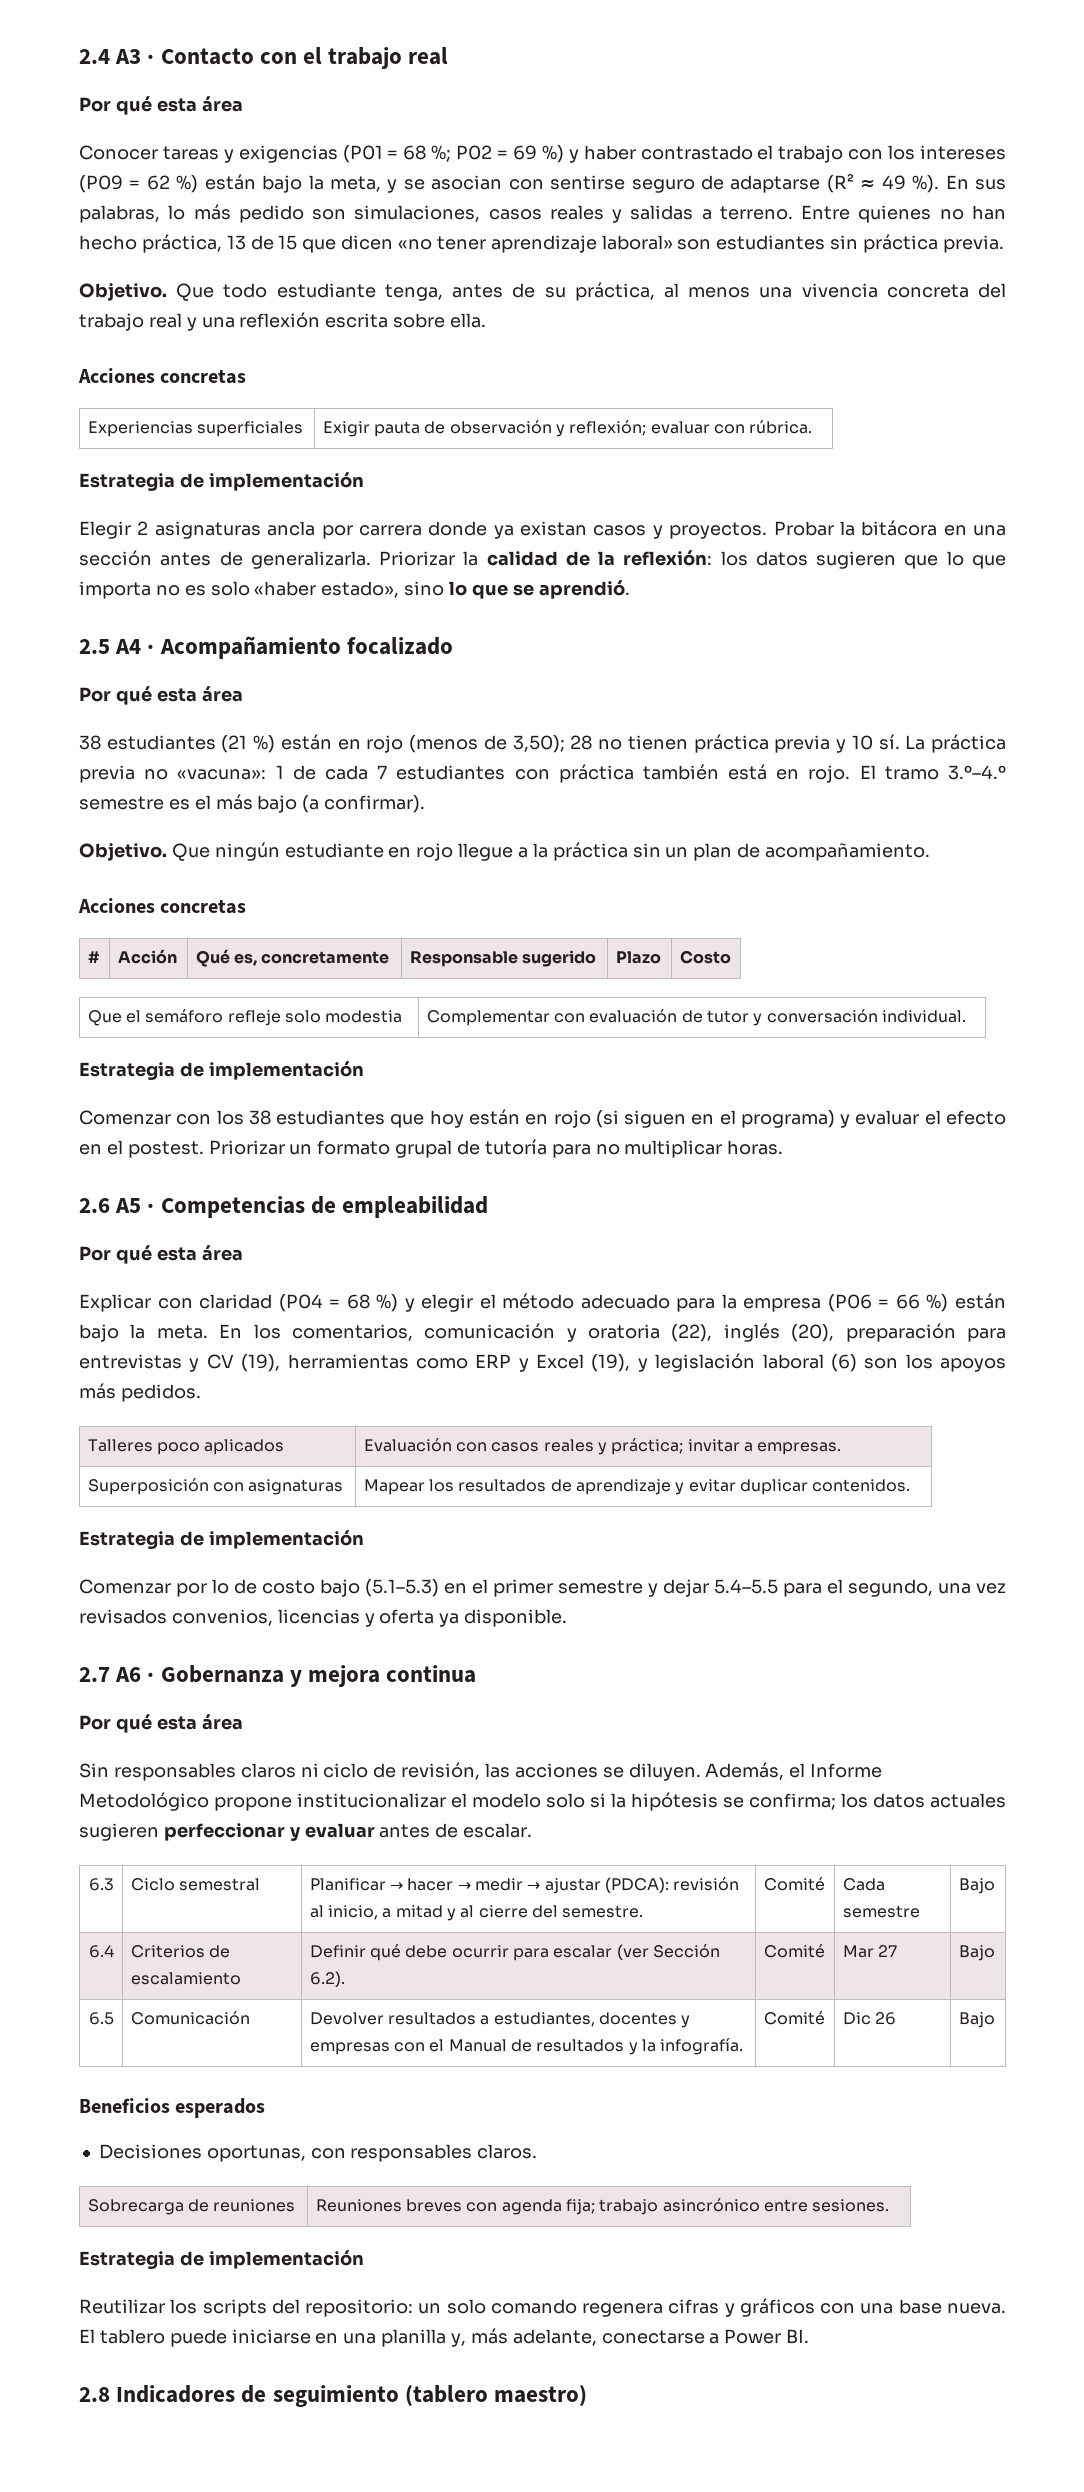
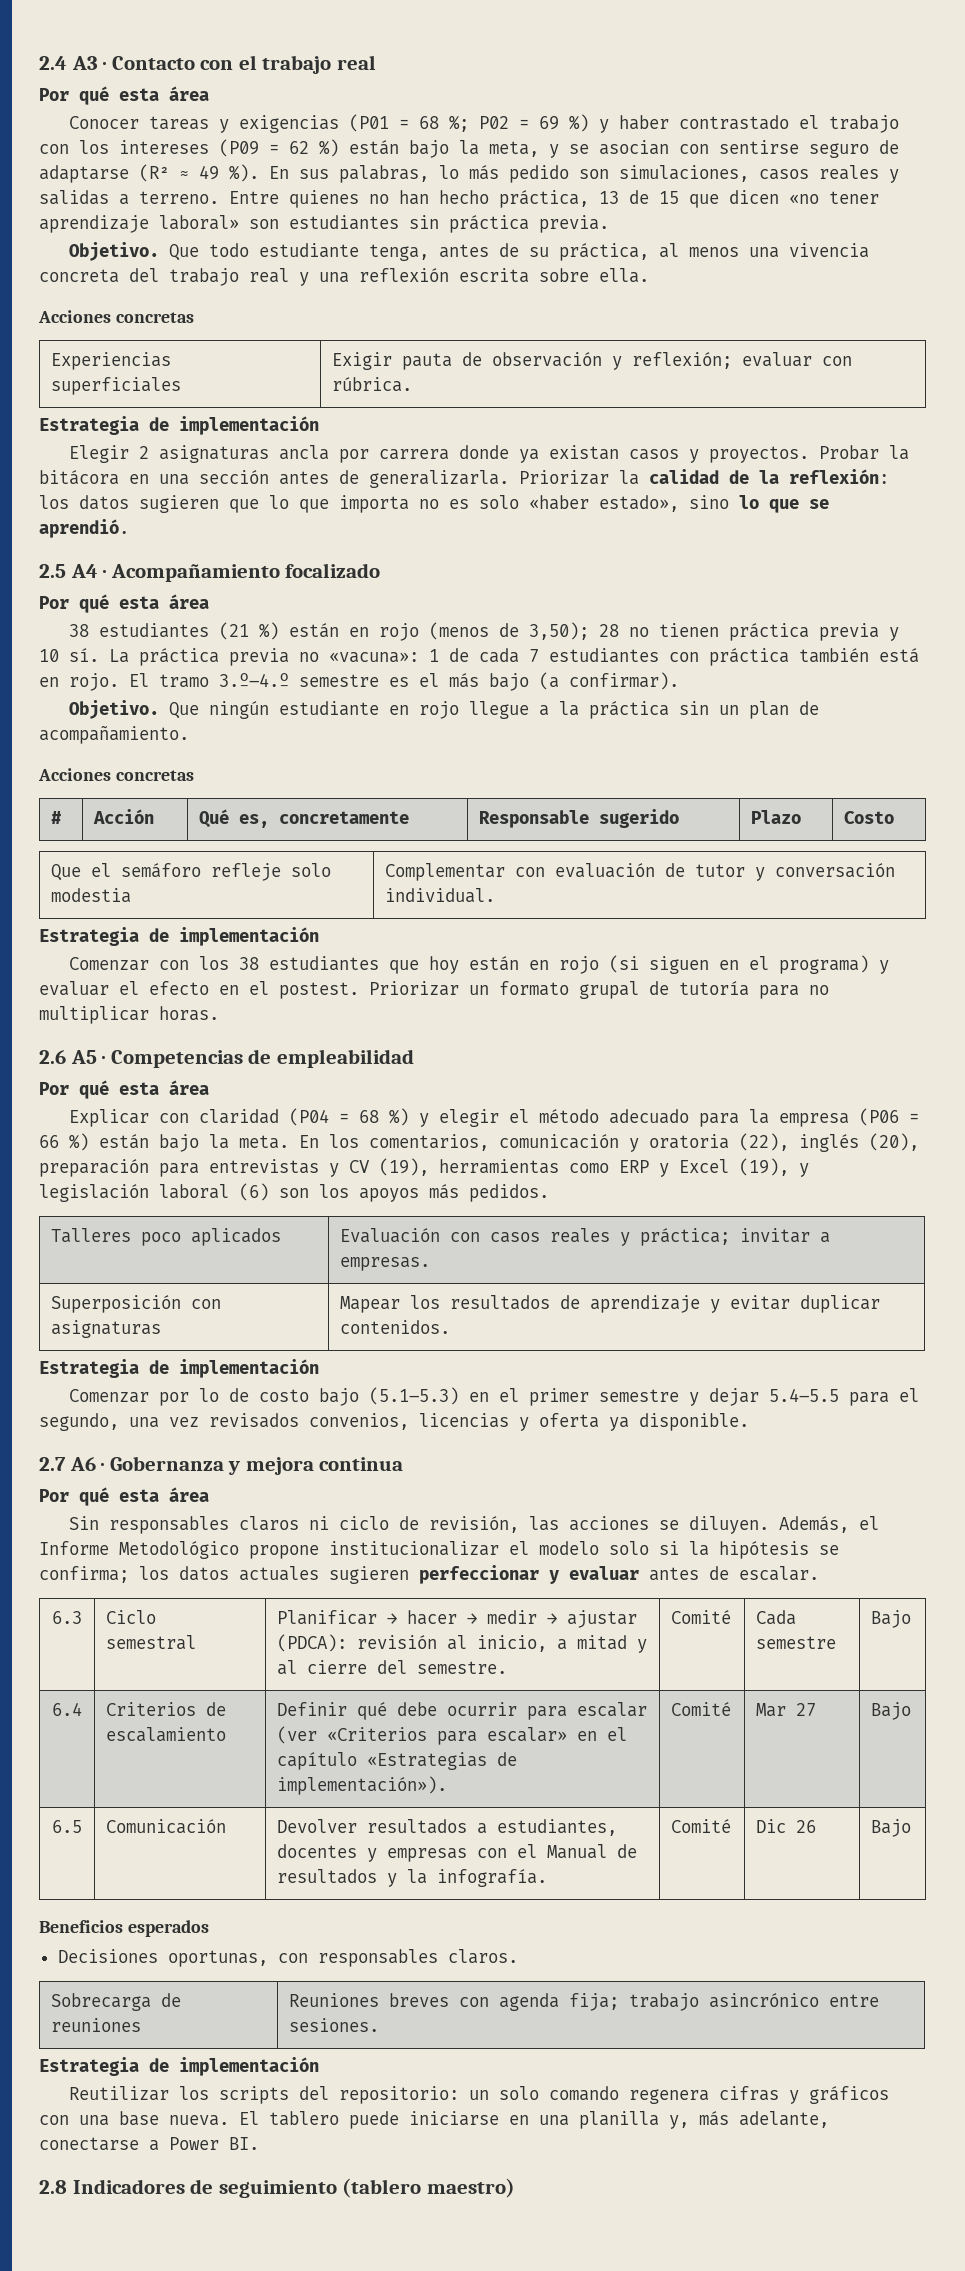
[653,1944,721,1958] [309,1971,345,1987] Sección 6.2). -> [327,1727,628,1745] [277,1752,518,1770] [277,1776,448,1795] «Criterios para escalar» en el capítulo «Estrategias de implementación»).

